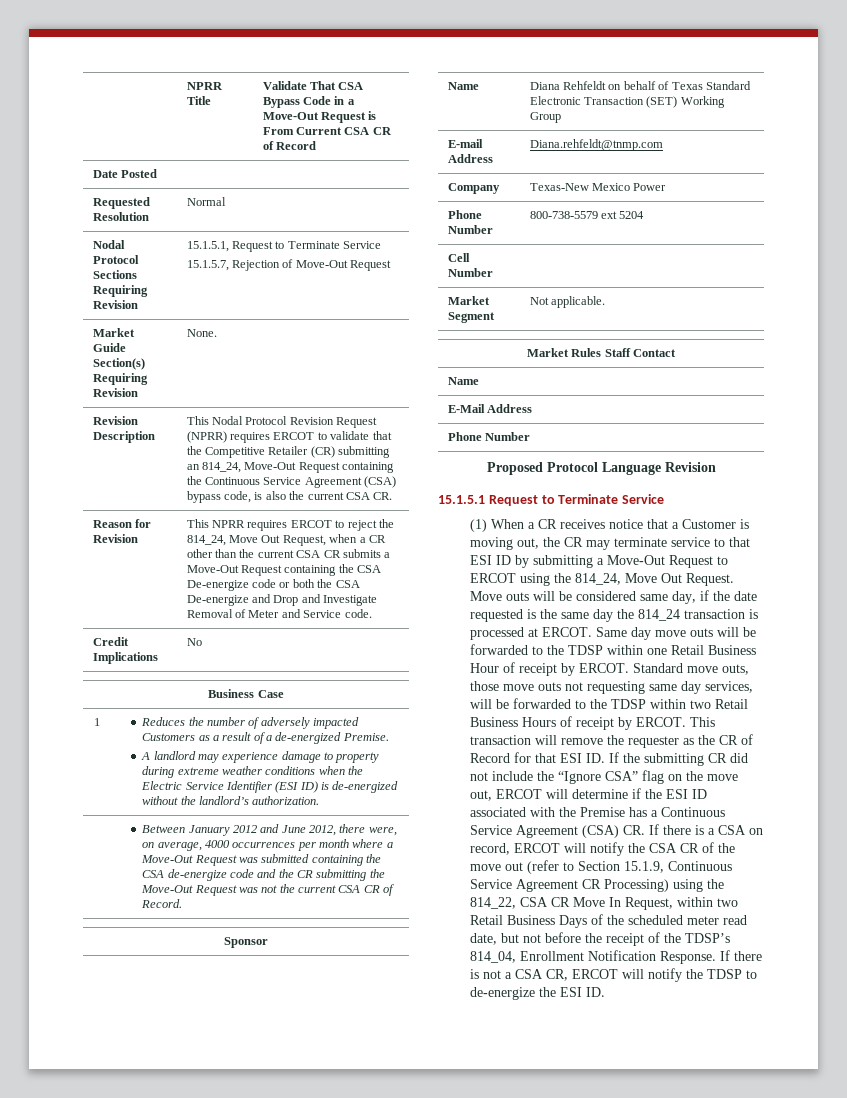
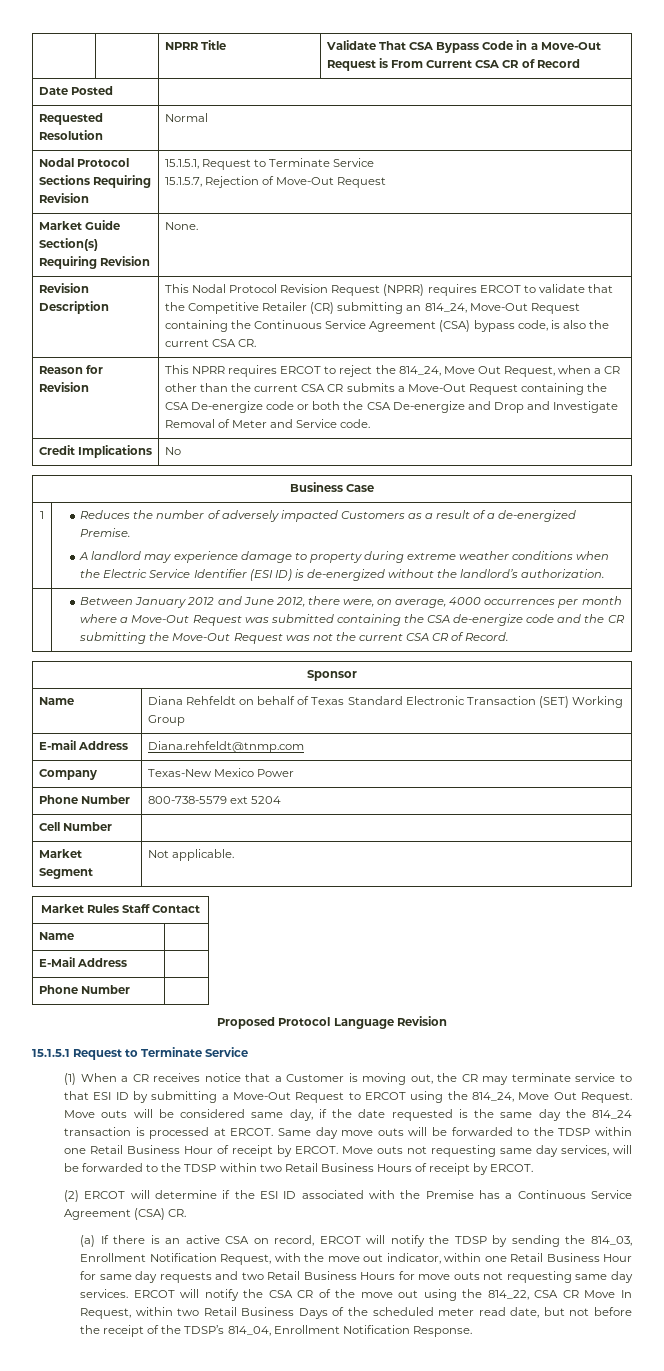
[633,663,750,675] [470,681,535,691] Standard move outs, those move -> [342,1146,374,1154] Move
[690,717,716,727] [470,734,754,748] [470,752,749,766] [470,770,739,784] [470,790,493,801] This transaction will remove the requester as the CR of Record for that ESI ID. If the submitting CR did not include the “Ignore CSA” flag on the move out, -> [64,1190,80,1202] // (2)
[649,824,716,835] If there is a -> [80,1235,220,1247] // (a) If there is an active
(646, 848) none -> [454,1235,633,1247] [80,1253,633,1265] [80,1271,633,1283] [80,1289,264,1301] TDSP by sending the 814_03, Enrollment Notification Request, with the move out indicator, within one Retail Business Hour for same day requests and two Retail Business Hours for move outs not requesting same day services. ERCOT will notify the
[527,860,733,874] [470,879,670,892] (refer to Section 15.1.9, Continuous Service Agreement CR Processing) -> (419, 1294) none
[720,950,763,961] [470,968,758,982] [470,987,606,1000] If there is not a CSA CR, ERCOT will notify the TDSP to de-energize the ESI ID. -> (472, 1331) none

